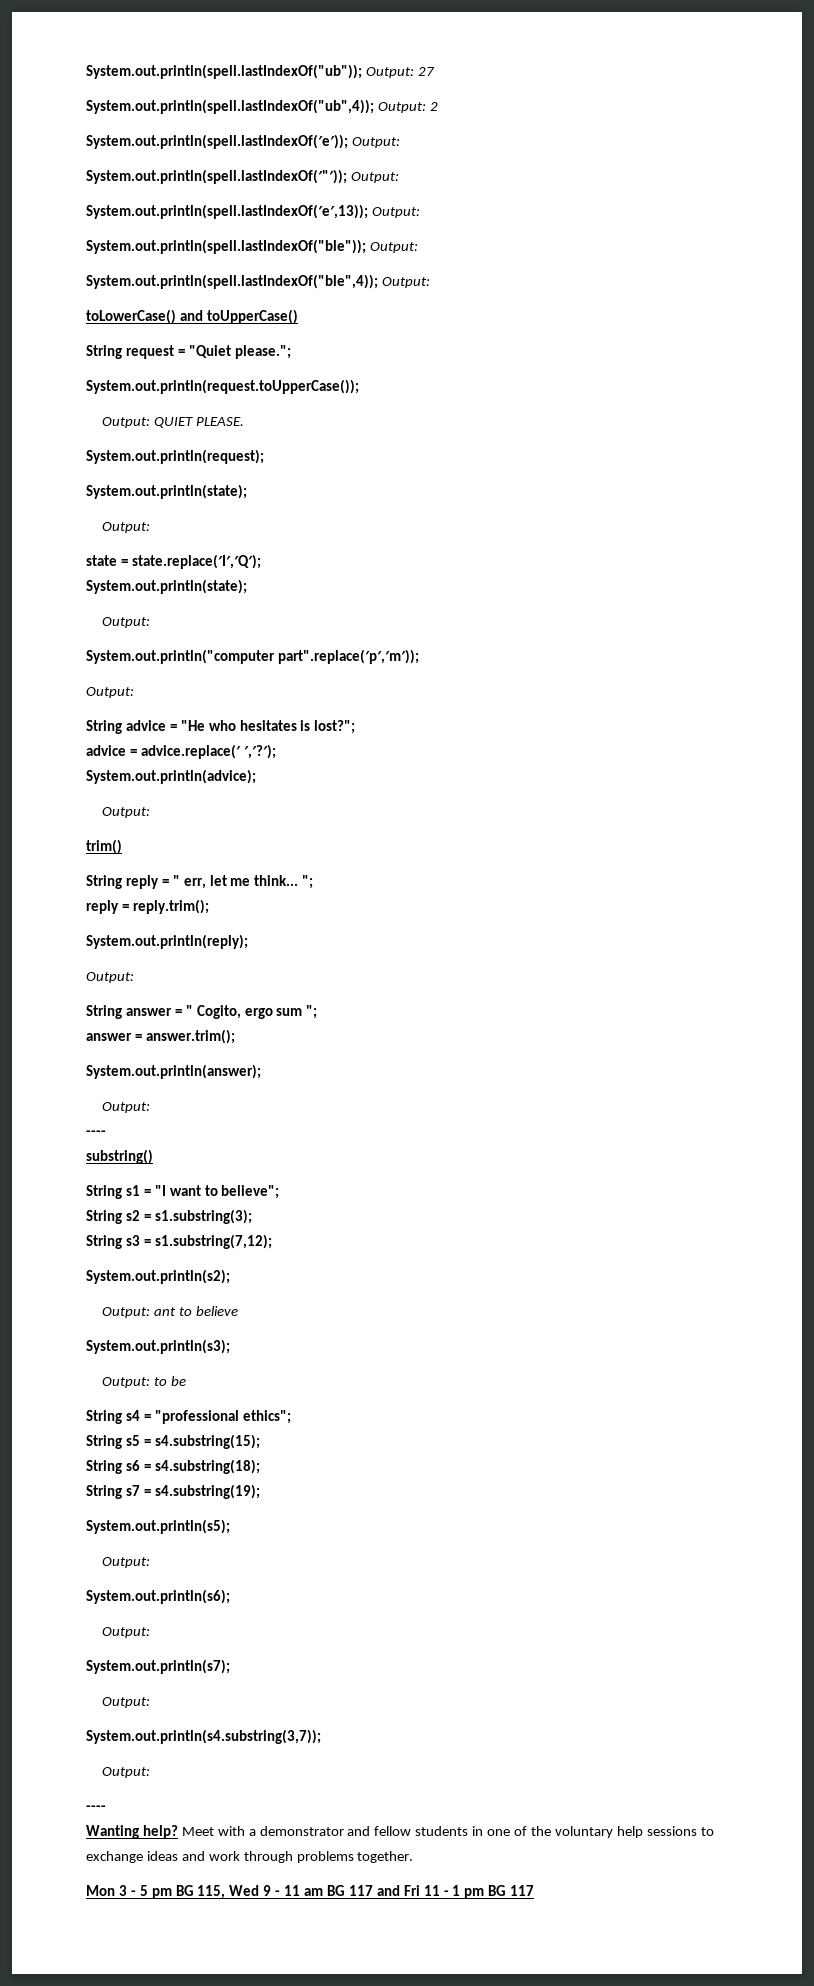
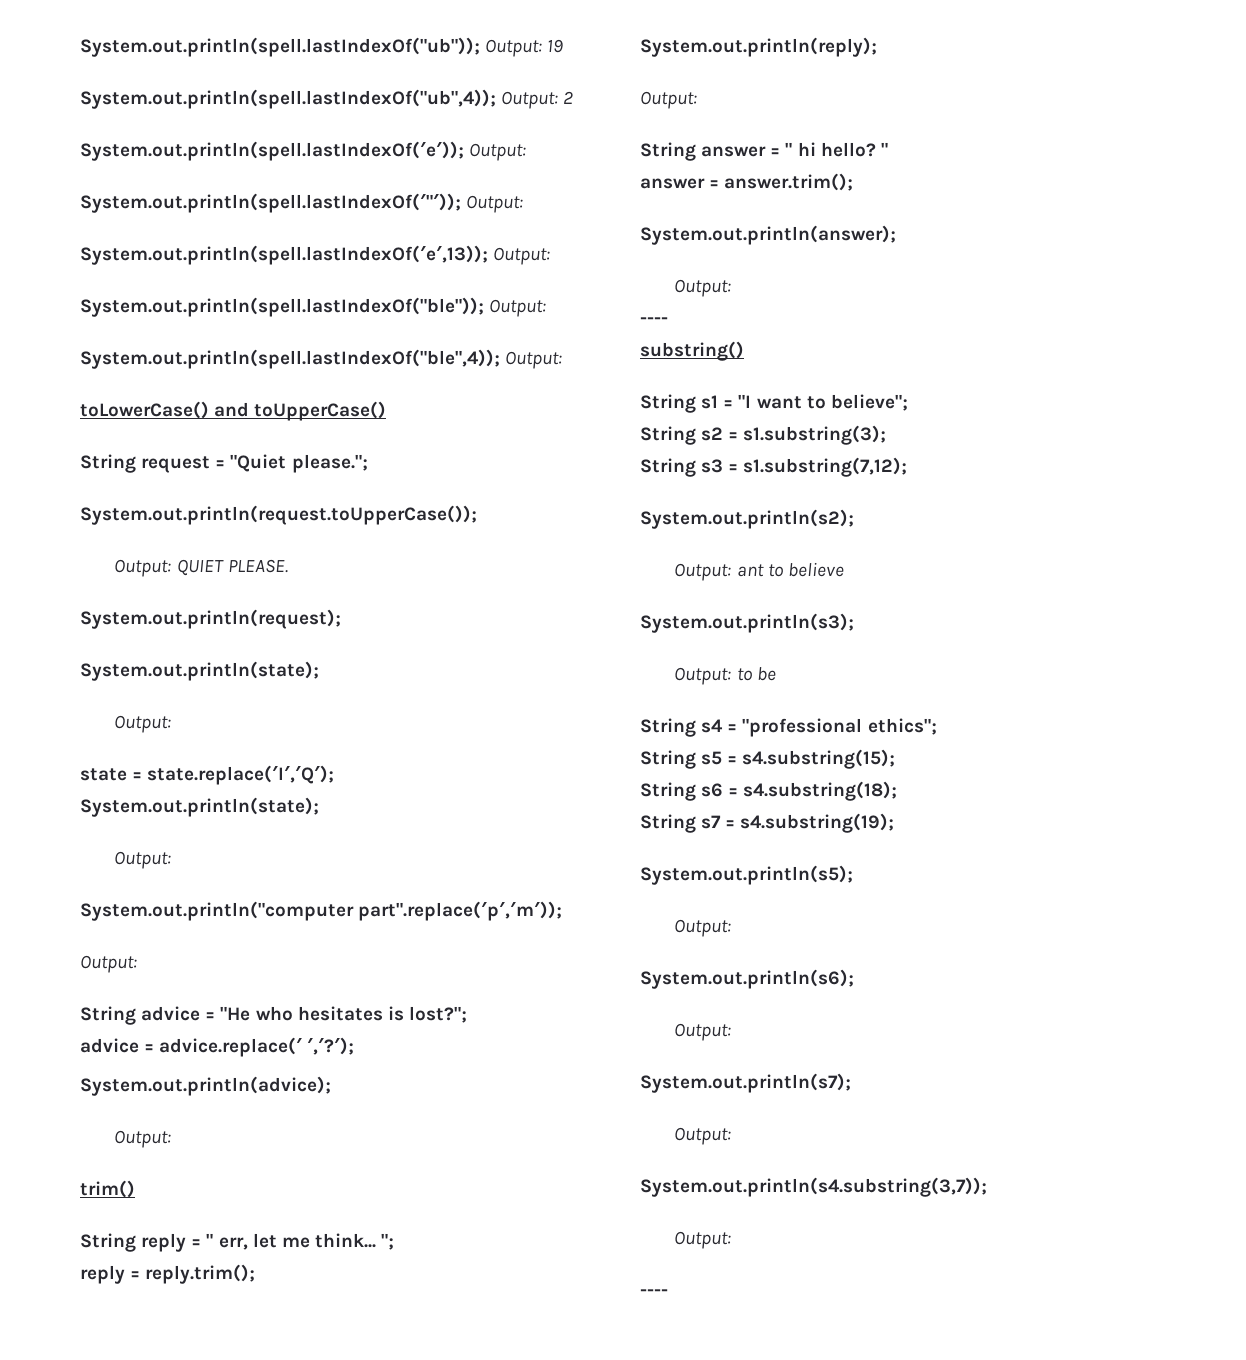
[417,67,435,76] 27 -> [547,39,564,53] 19
[196,1005,318,1019] Cogito, ergo sum "; -> [797,142,888,157] hi hello? "
[86,1825,714,1839] [86,1851,414,1863] [86,1885,535,1899] // Wanting help? Meet with a demonstrator and fellow students in one of the voluntary help sessions to exchange ideas and work through problems together. // Mon 3 - 5 pm BG 115, Wed 9 - 11 am BG 117 and Fri 11 - 1 pm BG 117 -> (668, 1292) none

